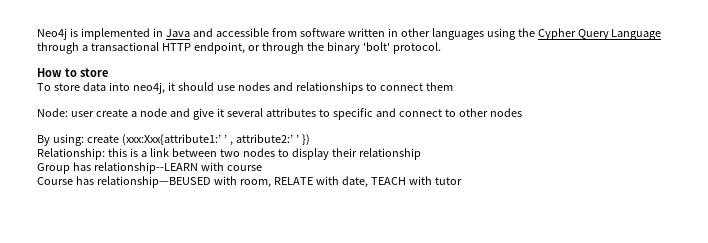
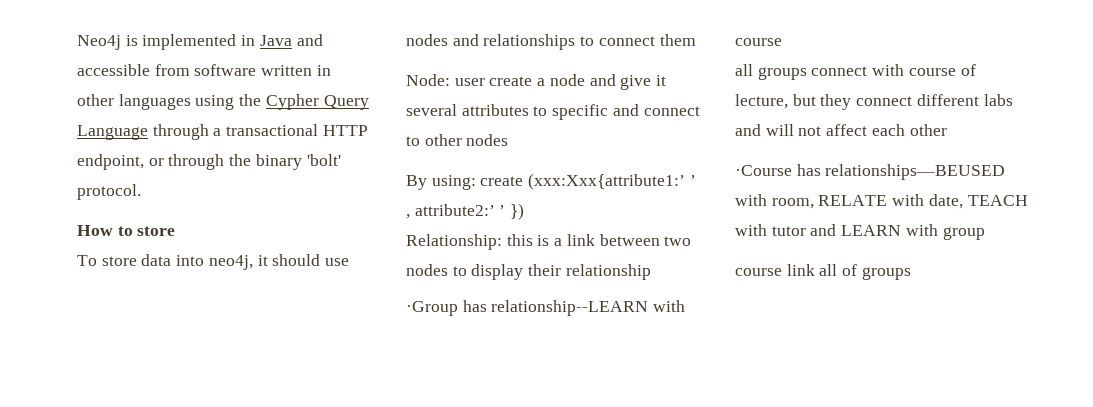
[37,163,70,174] Group -> [406,301,458,316] ·Group
[37,176,211,188] Course has relationship—BEUSED -> [735,64,976,80] [735,94,1013,110] [735,124,947,136] [735,164,1006,180] all groups connect with course of lecture, but they connect different labs and will not affect each other // ·Course has relationships—BEUSED
(462, 181) none -> [810,224,985,240] [735,264,911,280] and LEARN with group // course link all of groups

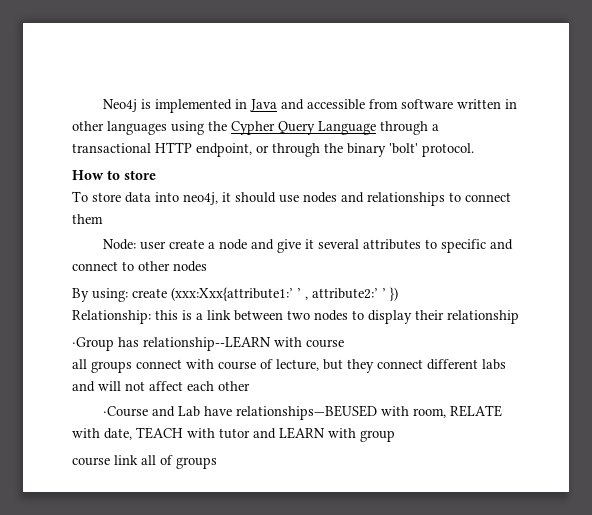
[796,164,821,176] has -> [152,406,233,417] and Lab have

